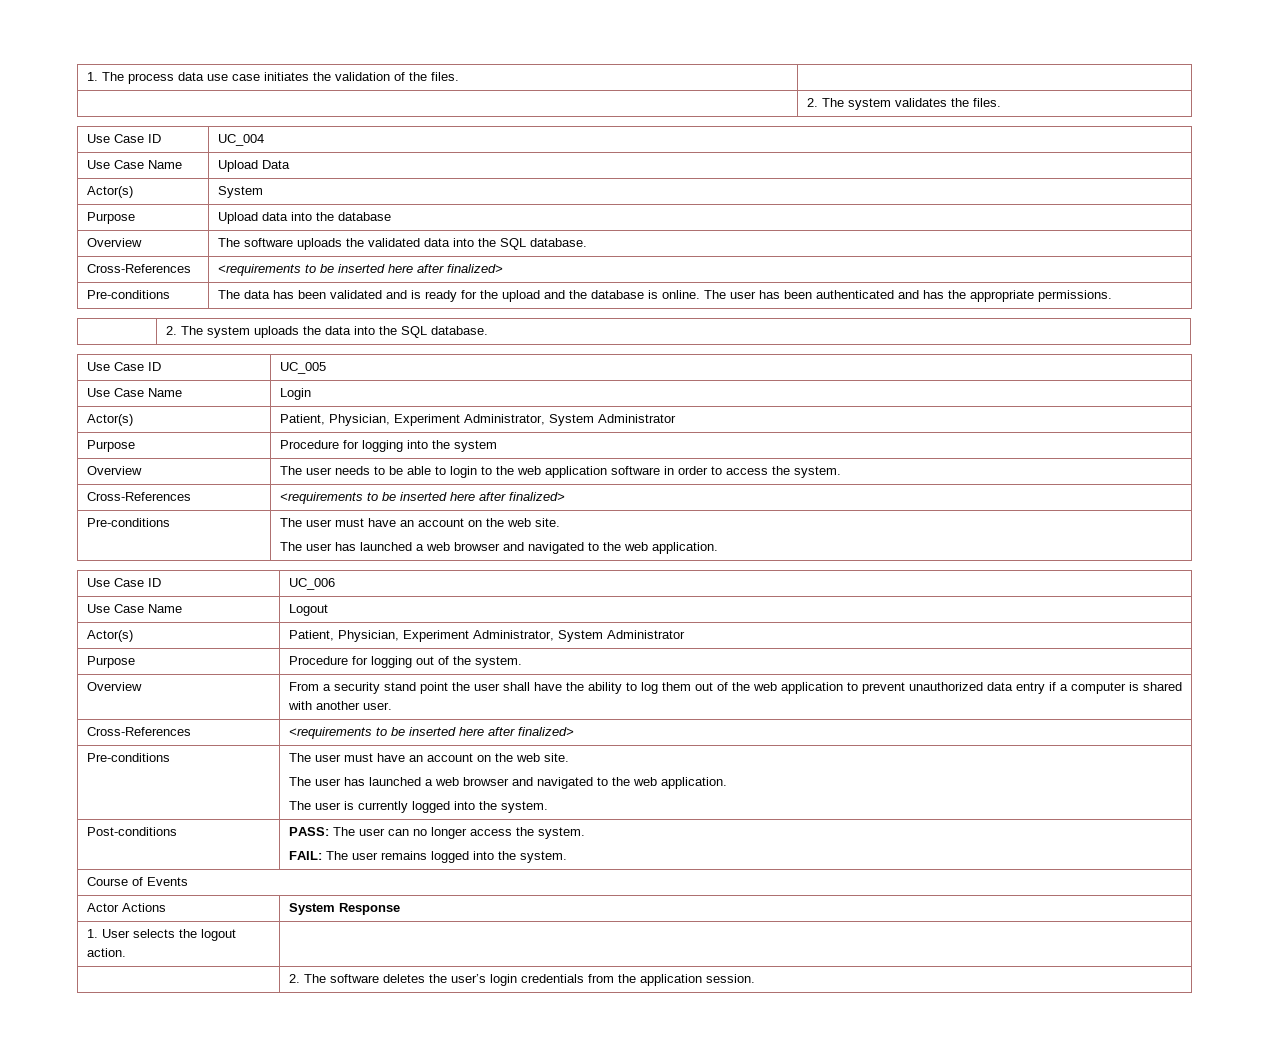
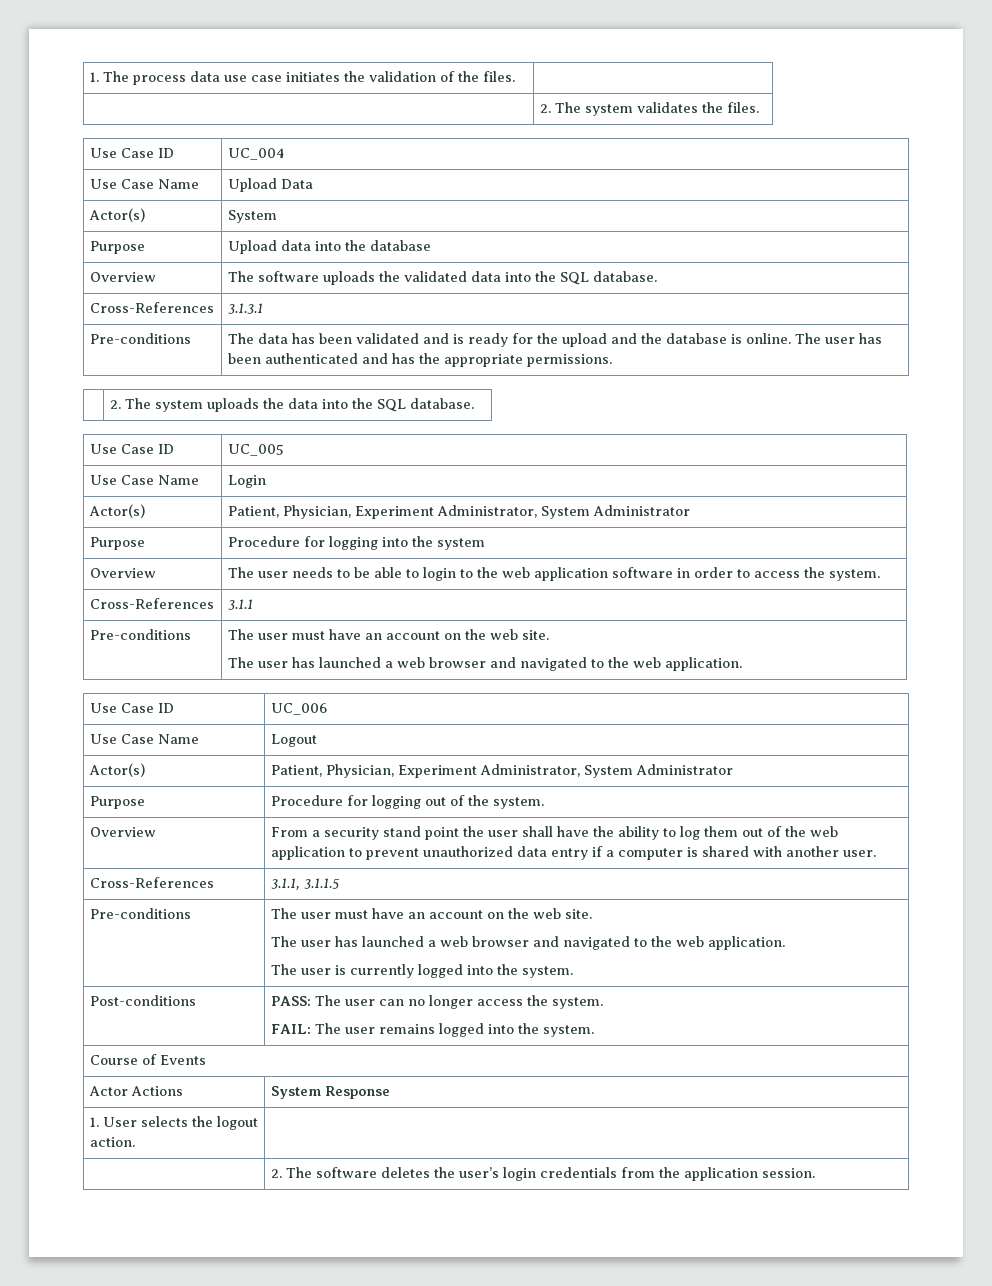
[217,264,503,276] <requirements to be inserted here after finalized> -> [227,303,263,314] 3.1.3.1
[279,492,565,504] <requirements to be inserted here after finalized> -> [227,599,253,610] 3.1.1
[288,727,574,739] <requirements to be inserted here after finalized> -> [270,878,340,890] 3.1.1, 3.1.1.5

